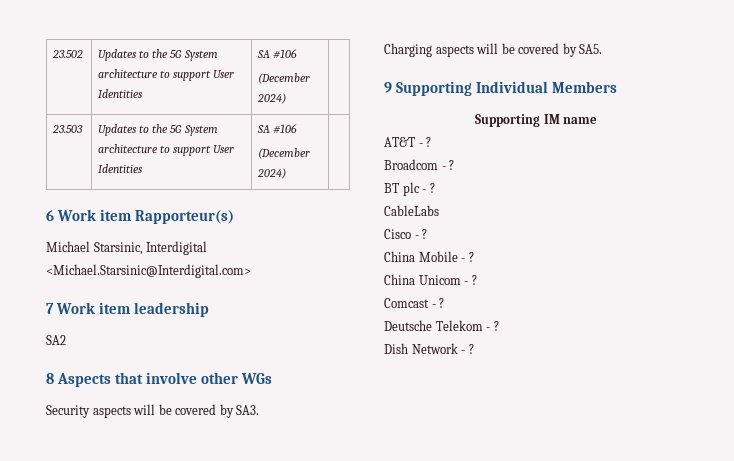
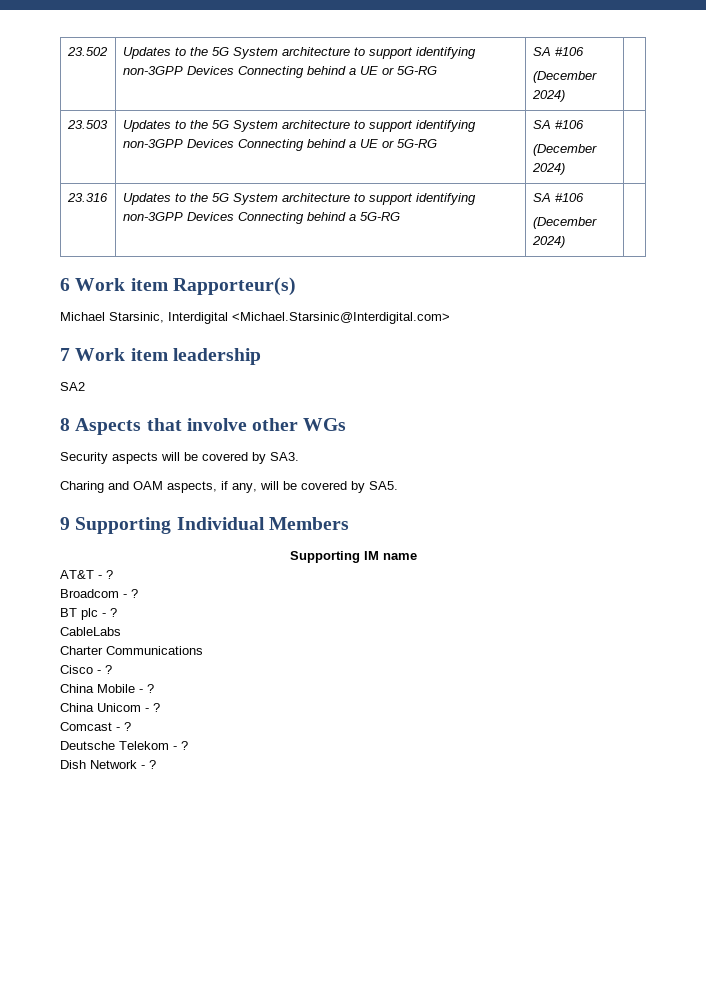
[213,70,235,78] [98,89,144,98] User Identities -> [415,47,476,59] [122,66,437,78] identifying non-3GPP Devices Connecting behind a UE or 5G-RG
[213,145,235,153] [98,164,144,173] User Identities -> [415,120,476,132] [122,139,437,151] [532,120,584,129] [532,144,597,156] [531,163,565,175] [66,193,108,202] [122,193,476,205] [122,212,400,224] identifying non-3GPP Devices Connecting behind a UE or 5G-RG | SA #106 // (December 2024) | // 23.316 | Updates to the 5G System architecture to support identifying non-3GPP Devices Connecting behind a 5G-RG
[384,43,474,57] Charging aspects -> [60,481,257,493] Charing and OAM aspects, if any,
(439, 210) none -> [60,646,203,655] // Charter Communications

